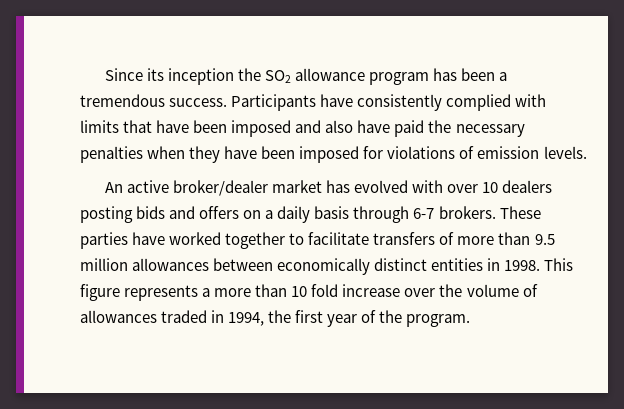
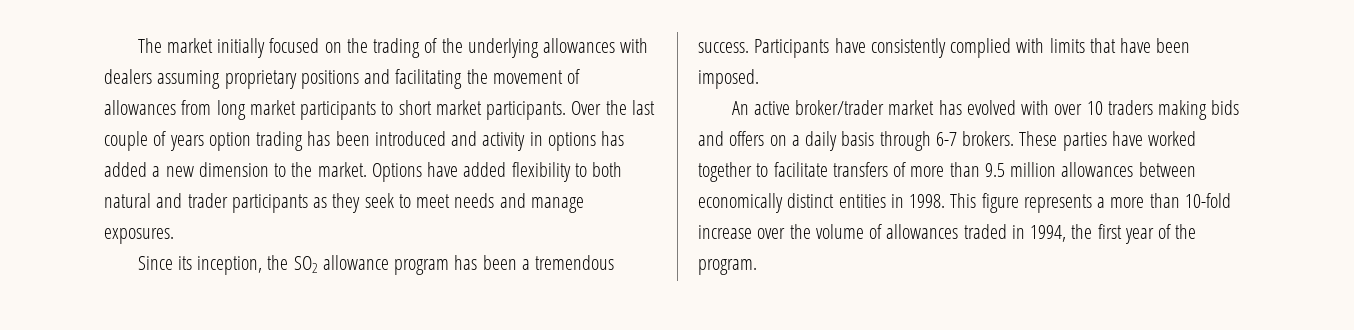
(104, 74) none -> [137,38,649,58] [104,69,581,89] [104,100,655,120] [104,131,625,151] [104,162,623,182] [104,193,584,213] [104,228,174,244] The market initially focused on the trading of the underlying allowances with dealers assuming proprietary positions and facilitating the movement of allowances from long market participants to short market participants. Over the last couple of years option trading has been introduced and activity in options has added a new dimension to the market. Options have added flexibility to both natural and trader participants as they seek to meet needs and manage exposures. //
[167,68,234,85] inception -> [197,256,263,275] inception,
[231,120,525,137] [80,146,587,163] imposed and also have paid the necessary penalties when they have been imposed for violations of emission levels. -> [698,69,759,89] imposed.
[172,180,268,196] broker/dealer -> [795,100,885,115] broker/trader
[502,180,553,193] [80,206,133,223] dealers posting -> [1107,100,1208,120] traders making
[291,284,339,297] 10 fold -> [1184,193,1231,208] 10-fold

